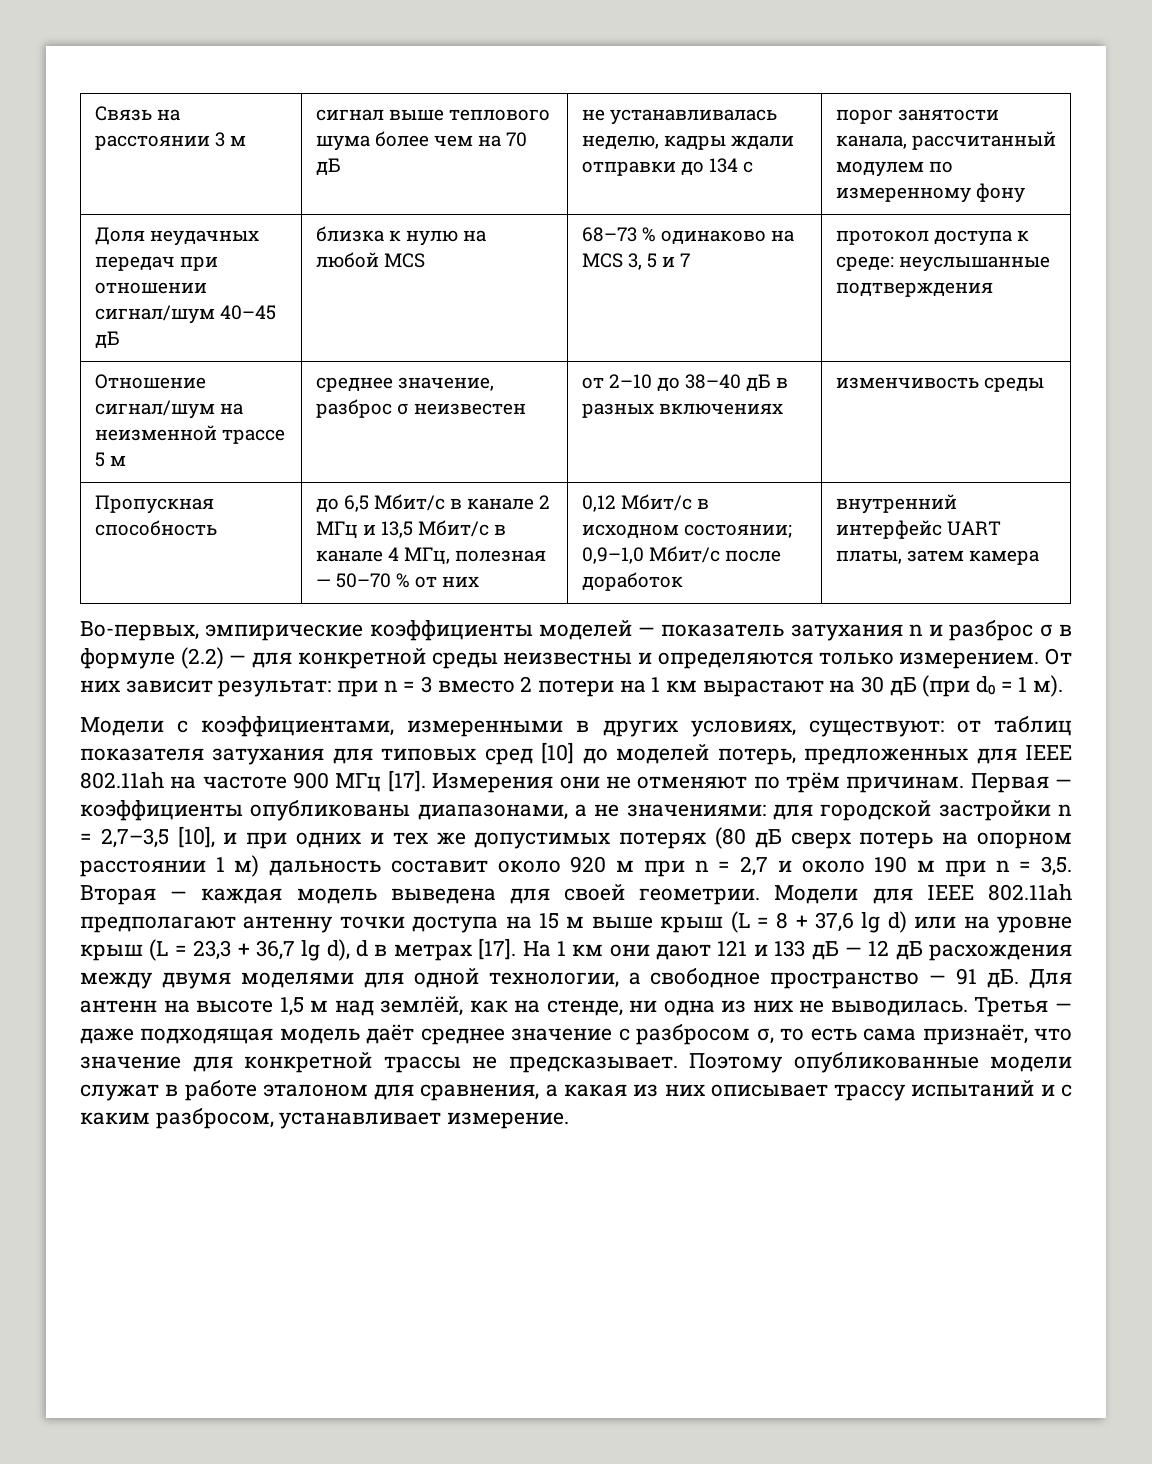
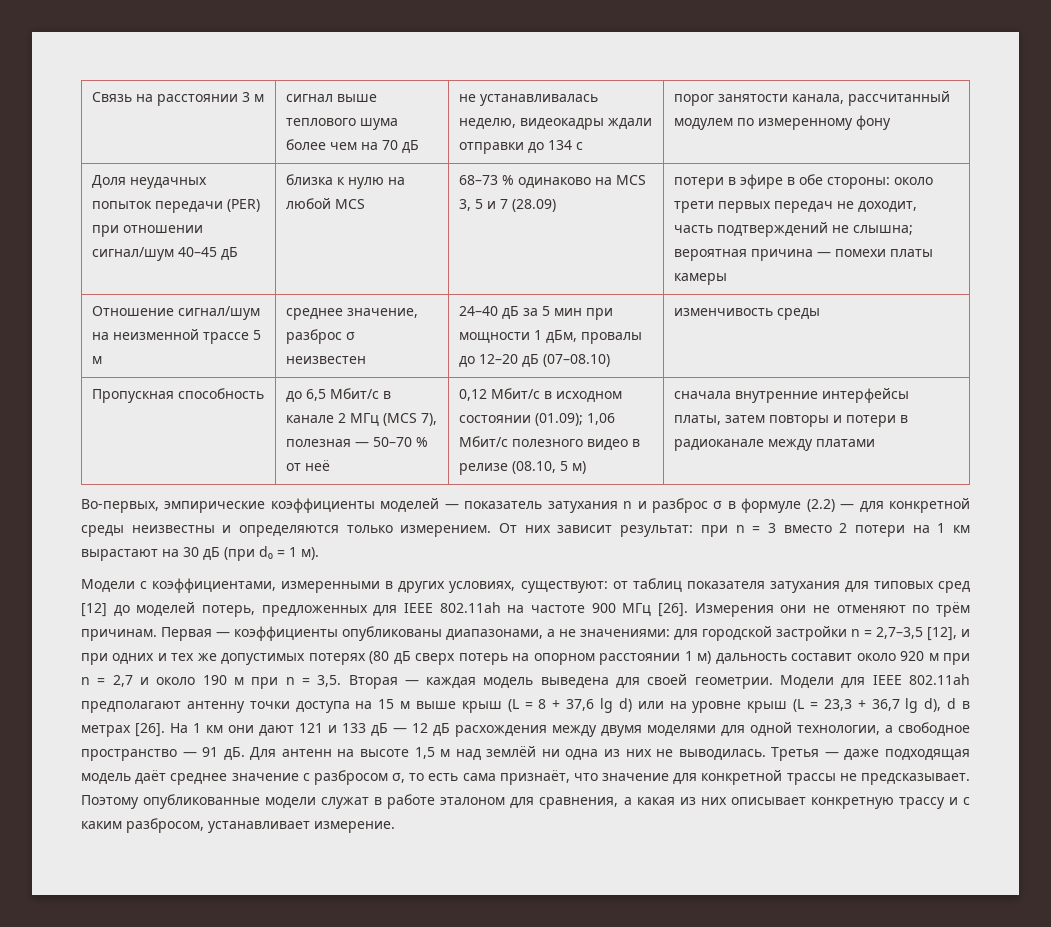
[663,135,726,150] кадры -> [519,118,604,130] видеокадры
[94,256,175,271] передач -> [91,199,260,213] попыток передачи (PER)
[835,230,1030,246] [835,256,1050,272] [835,282,993,297] | протокол доступа к среде: неуслышанные подтверждения -> [511,199,556,212] [673,174,933,189] [673,201,917,213] [673,222,913,237] [673,249,933,261] [673,273,727,285] (28.09) | потери в эфире в обе стороны: около трети первых передач не доходит, часть подтверждений не слышна; вероятная причина — помехи платы камеры
[581,374,789,391] [581,403,783,418] от 2–10 до 38–40 дБ в разных включениях -> [458,306,613,320] [458,330,642,344] [458,354,610,367] 24–40 дБ за 5 мин при мощности 1 дБм, провалы до 12–20 дБ (07–08.10)
[362,520,507,538] [315,547,451,564] и 13,5 Мбит/с в канале 4 МГц, -> [382,413,437,426] (MCS 7),
[442,576,480,587] них -> [304,460,330,471] неё
[683,524,792,538] [581,546,782,564] [581,572,683,591] [835,494,957,514] [835,520,1001,539] [835,550,1040,565] состоянии; 0,9–1,0 Мбит/с после доработок | внутренний интерфейс UART платы, затем камера -> [458,413,615,426] [458,436,640,450] [458,461,586,475] [673,388,909,403] [673,415,908,427] [673,439,875,451] состоянии (01.09); 1,06 Мбит/с полезного видео в релизе (08.10, 5 м) | сначала внутренние интерфейсы платы, затем повторы и потери в радиоканале между платами
[541,742,575,764] [10] -> [81,603,107,617] [12]
[387,770,426,792] [17]. -> [658,603,688,617] [26].
[177,826,215,848] [10], -> [927,627,957,641] [12],
[478,938,517,960] [17]. -> [135,723,165,737] [26].
[380,996,623,1016] землёй, как на стенде, -> [486,746,537,757] землёй
[834,1080,1035,1101] трассу испытаний -> [810,797,945,809] конкретную трассу

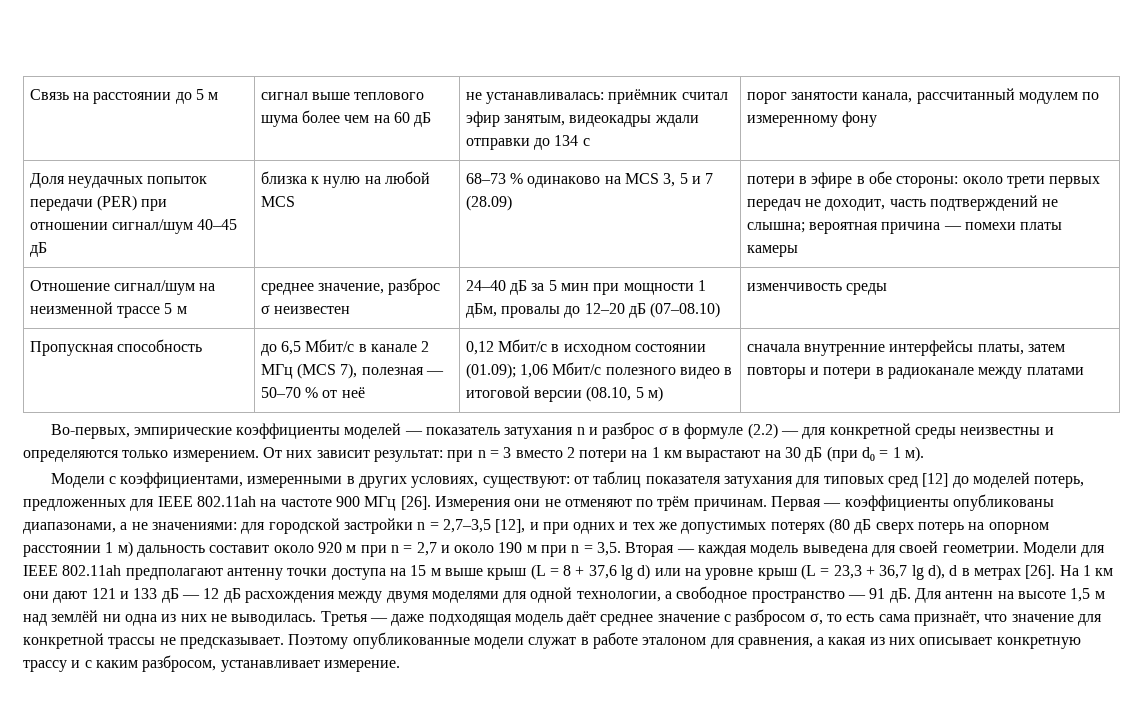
[241,92,250,102] 3 -> [175,89,205,104] до 5
[381,140,398,150] 70 -> [394,112,411,123] 60
[479,94,598,106] [458,118,516,129] устанавливалась неделю, -> [486,89,728,104] [465,111,566,127] устанавливалась: приёмник считал эфир занятым,
[458,463,508,475] релизе -> [465,386,583,402] итоговой версии

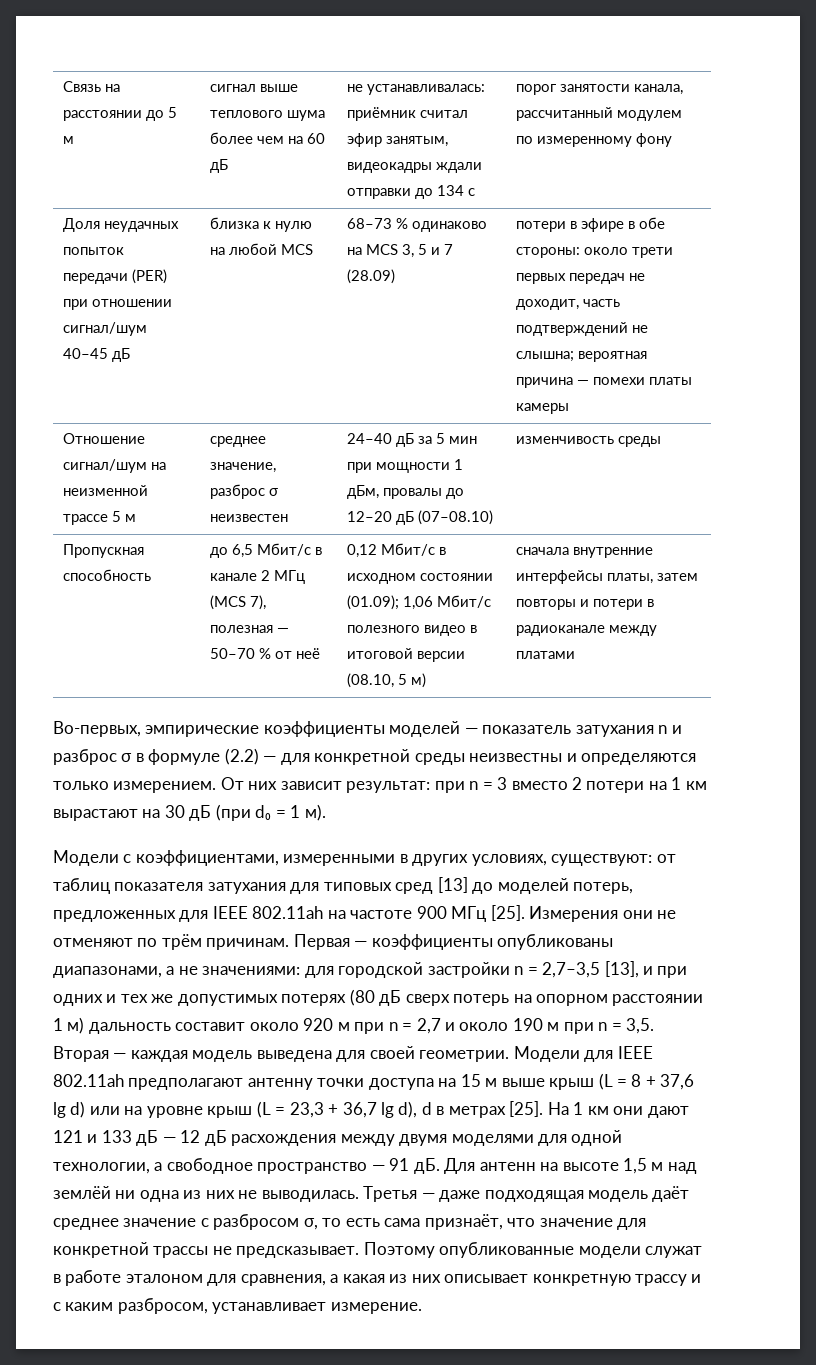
[922,473,949,487] [12] -> [437,877,468,893] [13]
[400,496,431,510] [26]. -> [490,905,525,921] [25].
[495,519,526,533] [12], -> [604,961,639,978] [13],
[1025,565,1056,579] [26]. -> [509,1101,544,1117] [25].

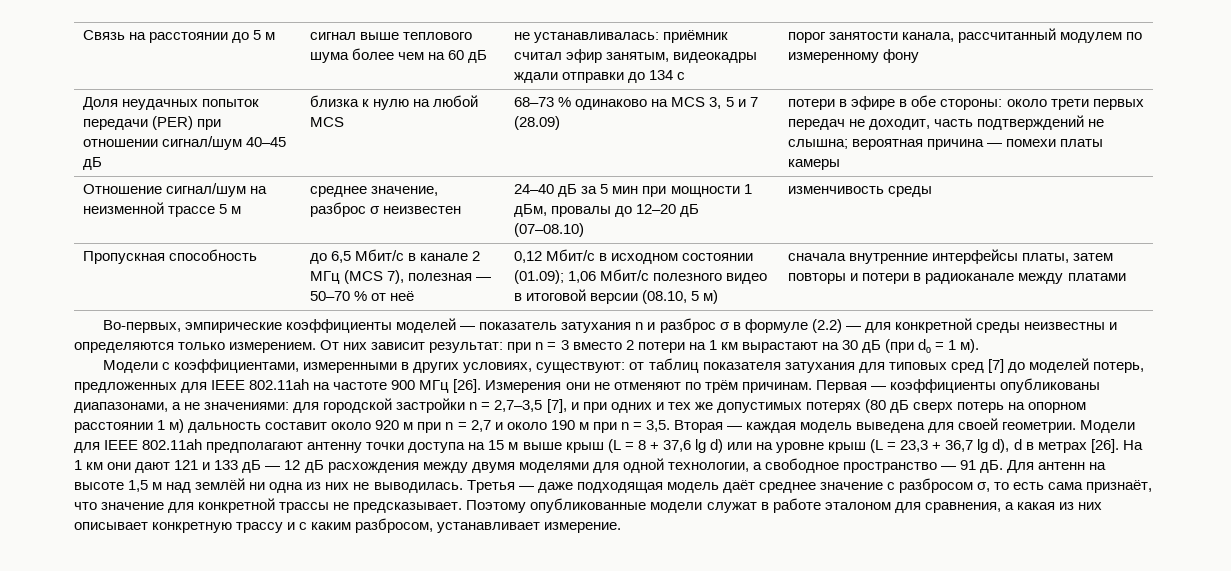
[437,877,468,893] [13] -> [987,359,1004,373] [7]
[490,905,525,921] [25]. -> [453,379,482,393] [26].
[604,961,639,978] [13], -> [546,399,567,413] [7],
[509,1101,544,1117] [25]. -> [1090,439,1119,453] [26].

